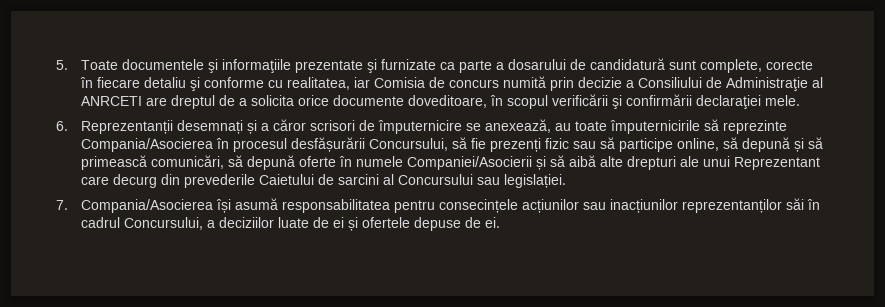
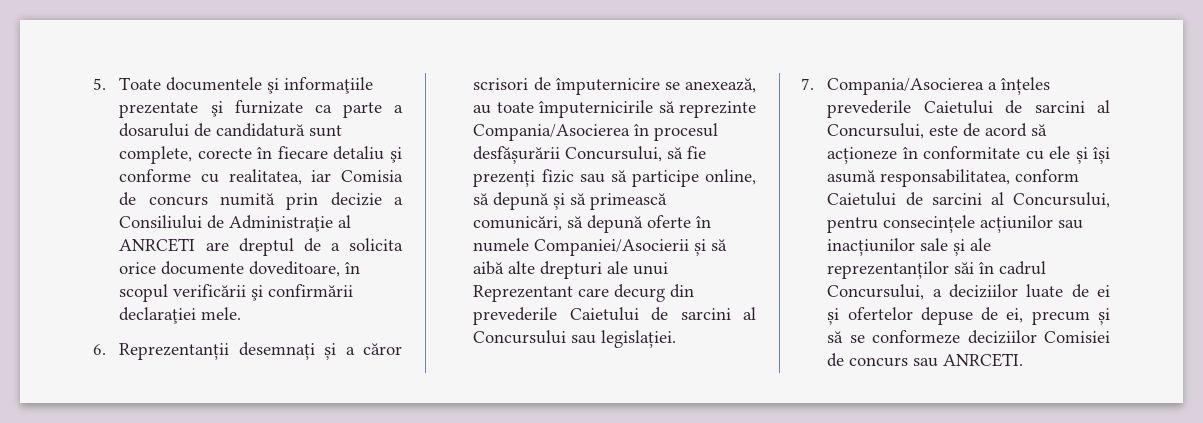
[215,198,390,213] își asumă responsabilitatea -> [988,77,1051,95] [827,100,1110,118] [827,123,1048,139] [827,146,1110,164] [827,169,1080,187] [827,192,1110,208] a înțeles prevederile Caietului de sarcini al Concursului, este de acord să acționeze în conformitate cu ele și își asumă responsabilitatea, conform Caietului de sarcini al Concursului,
(678, 206) none -> [920,238,992,256] sale și ale
[361,217,410,228] ofertele -> [847,307,913,320] ofertelor
[484,217,500,228] ei. -> [1006,308,1110,325] [827,330,1110,344] [827,353,1024,367] ei, precum și să se conformeze deciziilor Comisiei de concurs sau ANRCETI.

